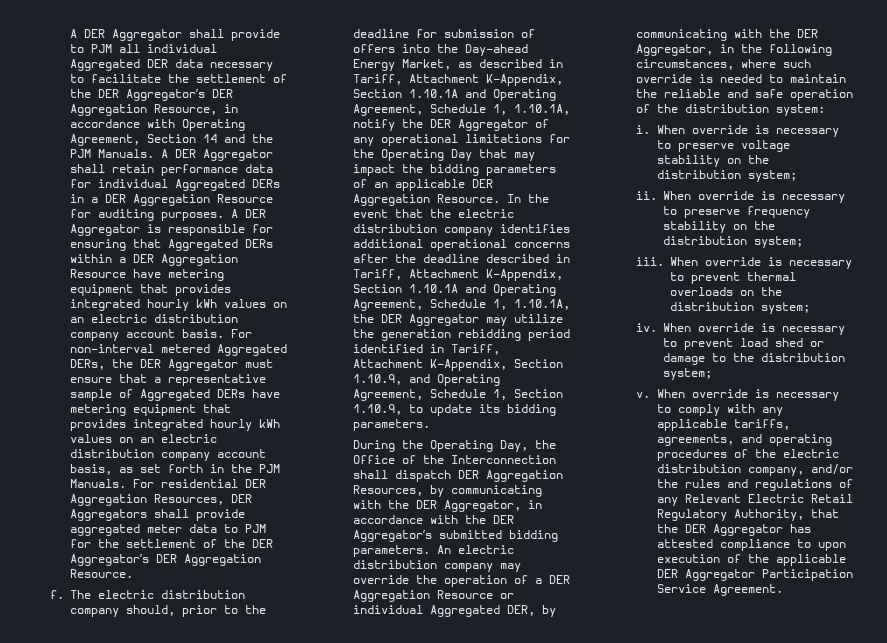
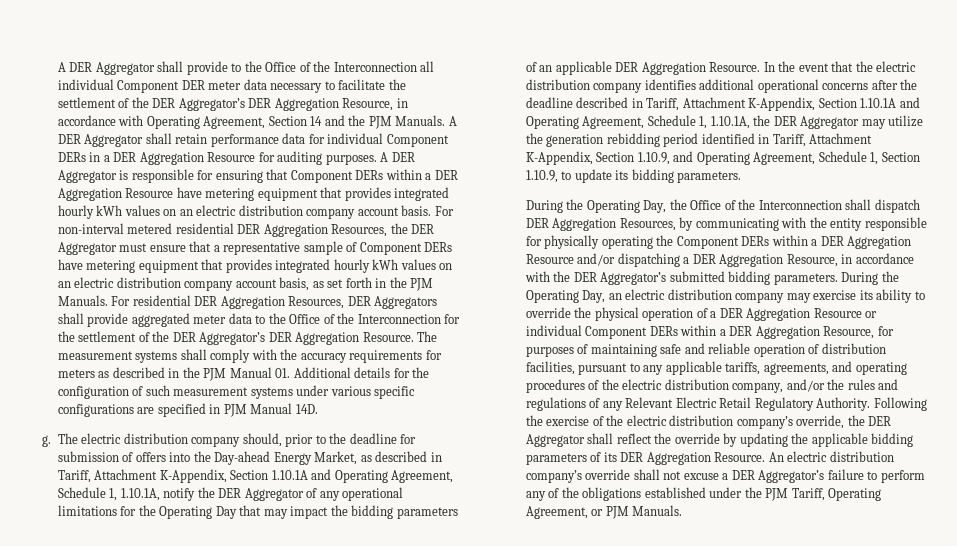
[91,44,218,53] [70,59,169,71] PJM all individual Aggregated DER -> [244,61,435,72] [57,79,242,93] the Office of the Interconnection all individual Component DER meter
[175,179,246,191] Aggregated -> [386,134,449,147] Component
[168,239,239,251] Aggregated -> [290,170,353,183] Component
[217,344,288,356] [70,359,106,370] Aggregated DERs, -> [175,223,388,237] residential DER Aggregation Resources,
[140,389,211,401] Aggregated -> [359,242,422,255] Component
[245,524,267,533] PJM -> [268,313,441,324] the Office of the Interconnection
[49,590,64,599] // f. -> [417,331,438,342] [57,349,442,363] [57,367,430,381] [57,385,416,399] [57,403,318,417] [41,435,51,447] The measurement systems shall comply with the accuracy requirements for meters as described in the PJM Manual 01. Additional details for the configuration of such measurement systems under various specific configurations are specified in PJM Manual 14D. // g.
[416,500,522,512] DER Aggregator, -> [830,217,927,231] [525,235,912,249] [525,253,838,267] entity responsible for physically operating the Component DERs within a DER Aggregation Resource and/or dispatching a DER Aggregation Resource,
[437,545,515,554] [353,560,522,572] An electric distribution company may -> [841,271,899,285] [525,289,925,303] During the Operating Day, an electric distribution company may exercise its ability to
(438, 579) none -> [594,307,639,321] physical
[430,605,557,617] [636,29,819,41] [636,44,833,56] [636,59,812,70] [636,74,847,83] [636,89,854,101] [636,104,826,116] [636,125,839,137] [656,140,790,152] [656,155,769,167] [656,170,797,182] [636,191,846,203] [663,206,811,218] [663,221,776,233] [663,236,804,248] [636,257,853,269] [670,272,797,284] [670,287,783,296] [670,302,811,314] [636,323,846,335] [663,338,825,350] [663,353,846,365] [663,368,713,380] [636,389,839,401] [656,404,755,416] Aggregated DER, by communicating with the DER Aggregator, in the following circumstances, where such override is needed to maintain the reliable and safe operation of the distribution system: // i. When override is necessary to preserve voltage stability on the distribution system; // ii. When override is necessary to preserve frequency stability on the distribution system; // iii. When override is necessary to prevent thermal overloads on the distribution system; // iv. When override is necessary to prevent load shed or damage to the distribution system; // v. When override is necessary to comply with -> [585,325,894,339] [525,343,886,357] [525,361,640,375] Component DERs within a DER Aggregation Resource, for purposes of maintaining safe and reliable operation of distribution facilities, pursuant to
[733,509,839,521] [656,524,811,536] [656,539,846,551] [656,554,846,566] [656,569,853,581] [656,584,783,596] Authority, that the DER Aggregator has attested compliance to upon execution of the applicable DER Aggregator Participation Service Agreement. -> [816,397,927,411] [525,415,892,429] [525,433,914,447] [525,451,894,465] [525,469,925,483] [525,487,882,501] [525,505,683,519] Authority. Following the exercise of the electric distribution company’s override, the DER Aggregator shall reflect the override by updating the applicable bidding parameters of its DER Aggregation Resource. An electric distribution company’s override shall not excuse a DER Aggregator’s failure to perform any of the obligations established under the PJM Tariff, Operating Agreement, or PJM Manuals.

